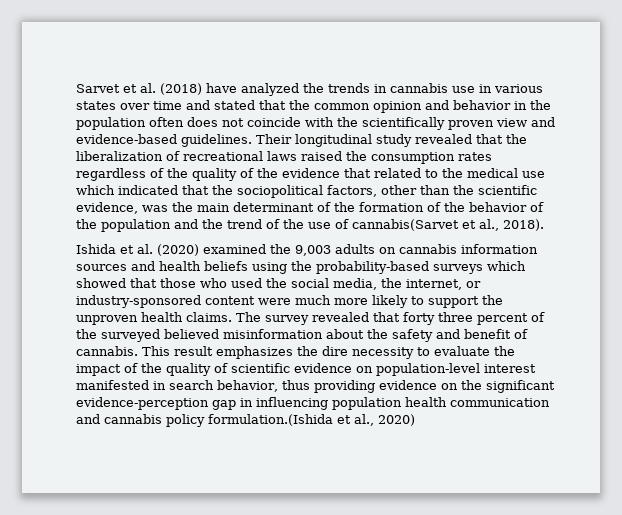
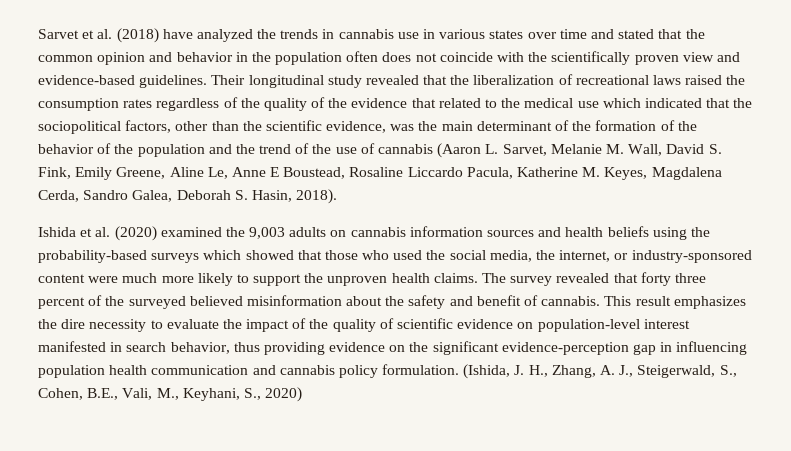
[352,219,499,231] cannabis(Sarvet et al., -> [378,143,722,158] [38,167,722,180] [38,190,292,202] cannabis (Aaron L. Sarvet, Melanie M. Wall, David S. Fink, Emily Greene, Aline Le, Anne E Boustead, Rosaline Liccardo Pacula, Katherine M. Keyes, Magdalena Cerda, Sandro Galea, Deborah S. Hasin,
[208,414,374,426] formulation.(Ishida et al., -> [382,364,737,379] [38,388,261,401] formulation. (Ishida, J. H., Zhang, A. J., Steigerwald, S., Cohen, B.E., Vali, M., Keyhani, S.,

